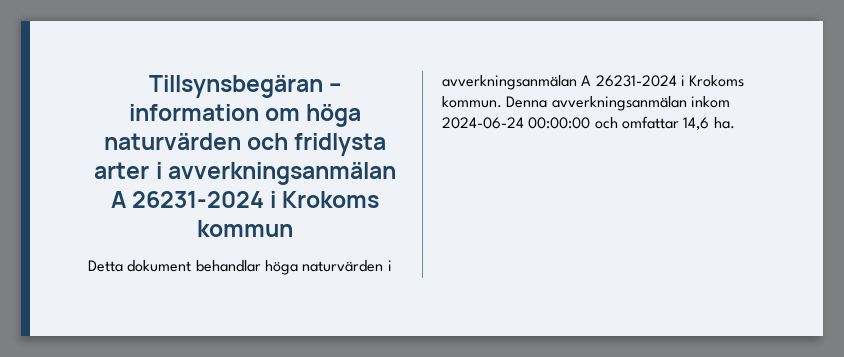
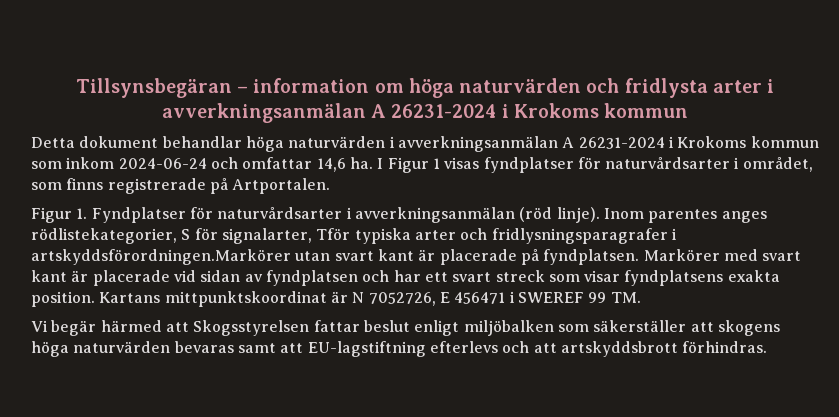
[442,96,687,111] kommun. Denna avverkningsanmälan -> [750,136,819,148] [31,161,62,169] kommun som
[528,117,591,129] 00:00:00 -> (207, 163) none
(735, 123) none -> [377,157,813,173] [31,178,331,194] [31,207,767,223] [31,228,677,244] [31,249,802,265] [31,270,780,286] [31,291,641,307] [31,320,780,336] [31,341,768,357] I Figur 1 visas fyndplatser för naturvårdsarter i området, som finns registrerade på Artportalen. // Figur 1. Fyndplatser för naturvårdsarter i avverkningsanmälan (röd linje). Inom parentes anges rödlistekategorier, S för signalarter, Tför typiska arter och fridlysningsparagrafer i artskyddsförordningen.Markörer utan svart kant är placerade på fyndplatsen. Markörer med svart kant är placerade vid sidan av fyndplatsen och har ett svart streck som visar fyndplatsens exakta position. Kartans mittpunktskoordinat är N 7052726, E 456471 i SWEREF 99 TM. // Vi begär härmed att Skogsstyrelsen fattar beslut enligt miljöbalken som säkerställer att skogens höga naturvärden bevaras samt att EU-lagstiftning efterlevs och att artskyddsbrott förhindras.

